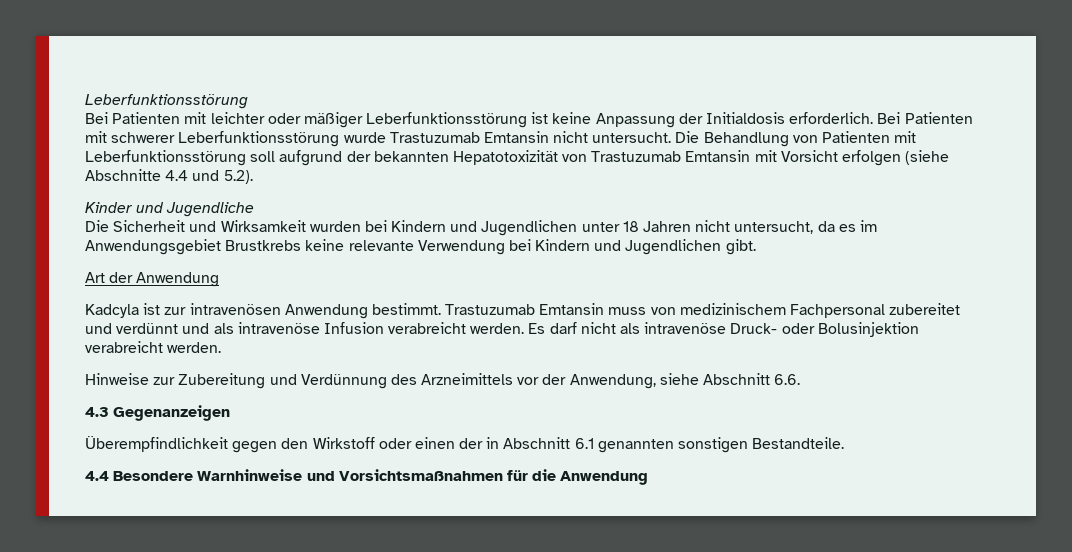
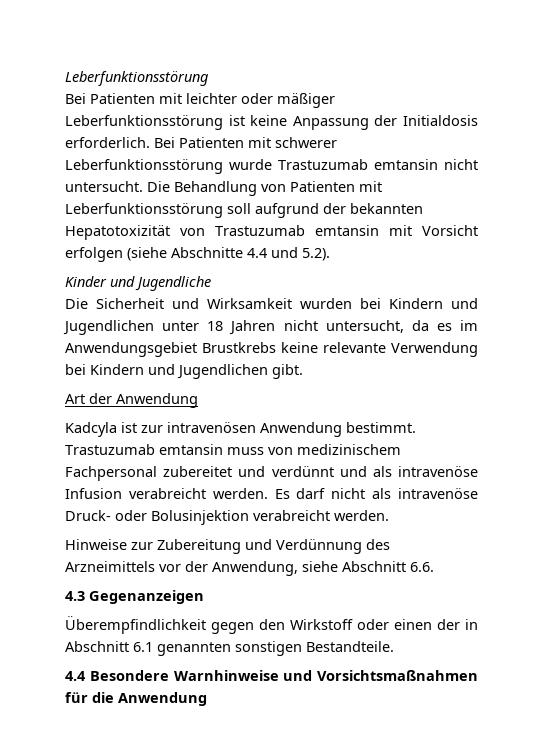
[483,131,549,143] Emtansin -> [374,159,438,170] emtansin
[685,150,751,162] Emtansin -> [315,225,379,236] emtansin
[539,303,605,315] Emtansin -> [159,444,223,455] emtansin

